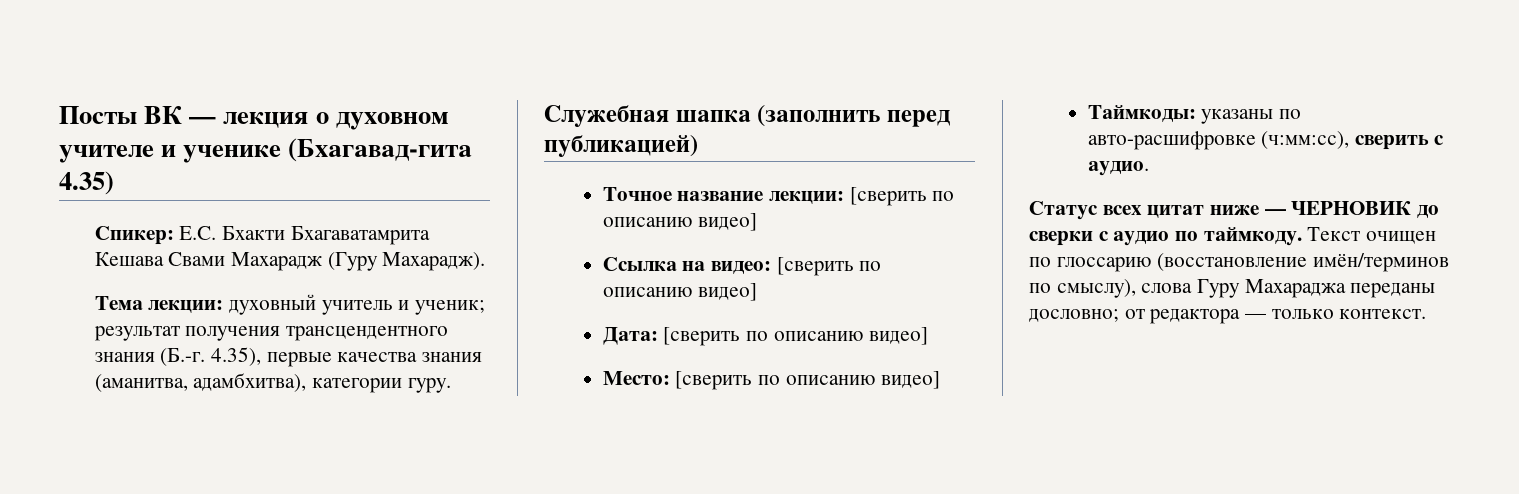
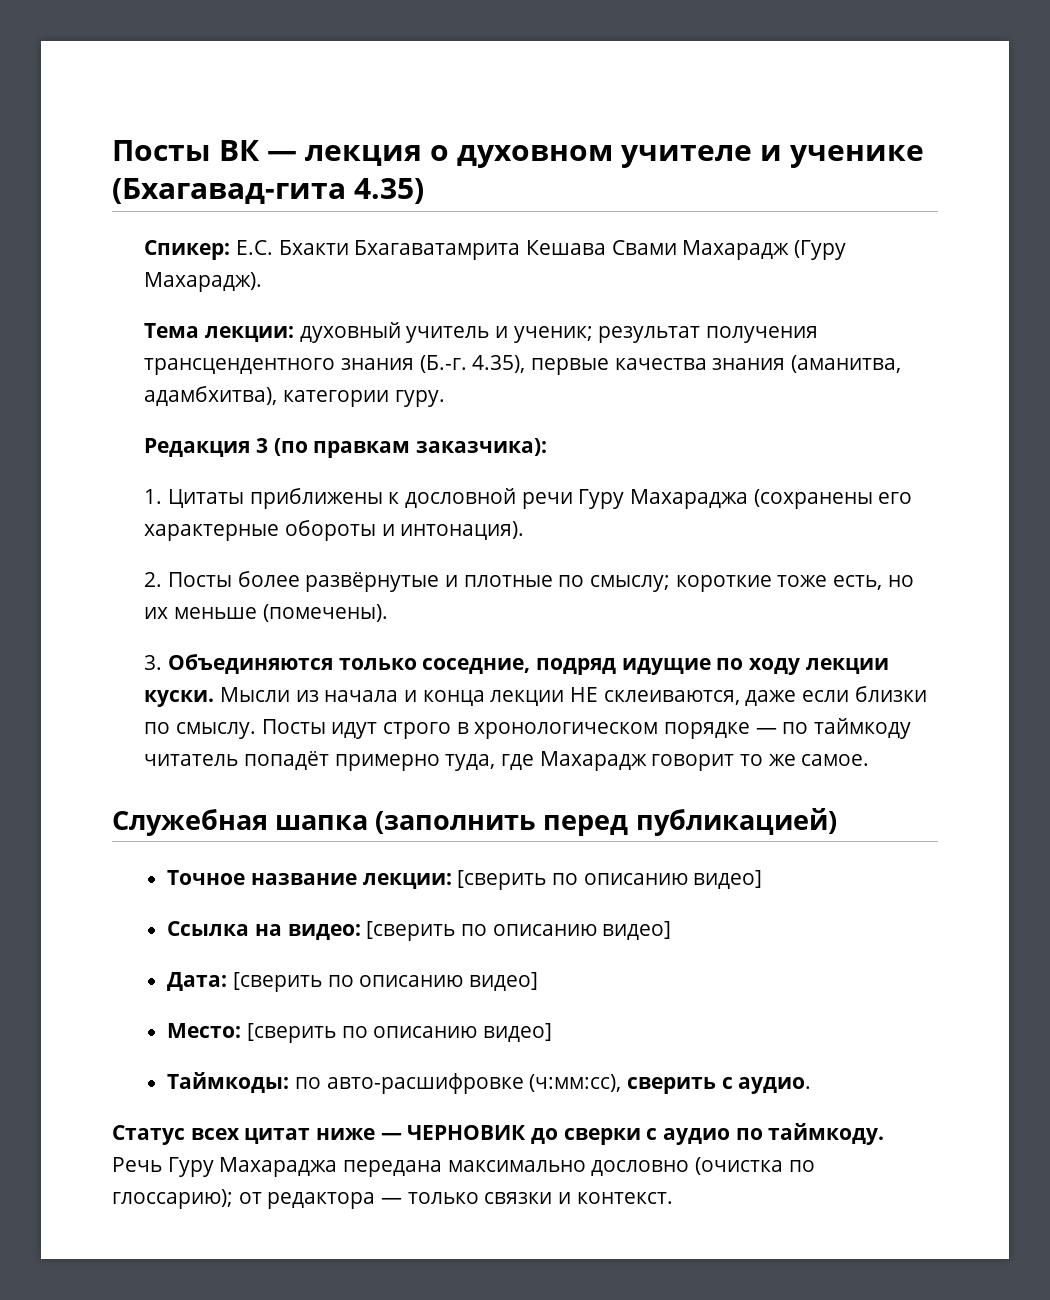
(451, 385) none -> [144,438,547,458] [144,488,913,509] [144,520,525,541] [144,571,914,592] [144,604,388,622] [144,654,889,675] [144,686,927,707] [144,718,911,739] [144,751,870,771] // Редакция 3 (по правкам заказчика): // 1. Цитаты приближены к дословной речи Гуру Махараджа (сохранены его характерные обороты и интонация). // 2. Посты более развёрнутые и плотные по смыслу; короткие тоже есть, но их меньше (помечены). // 3. Объединяются только соседние, подряд идущие по ходу лекции куски. Мысли из начала и конца лекции НЕ склеиваются, даже если близки по смыслу. Посты идут строго в хронологическом порядке — по таймкоду читатель попадёт примерно туда, где Махарадж говорит то же самое.
[1201,109,1274,124] указаны -> (290, 1082) none
[1307,227,1437,244] [1029,253,1450,272] [1029,279,1436,298] [1029,309,1119,322] Текст очищен по глоссарию (восстановление имён/терминов по смыслу), слова Гуру Махараджа переданы дословно; -> [112,1157,815,1177] [112,1189,233,1209] Речь Гуру Махараджа передана максимально дословно (очистка по глоссарию);
(1334, 314) none -> [484,1192,572,1204] связки и

